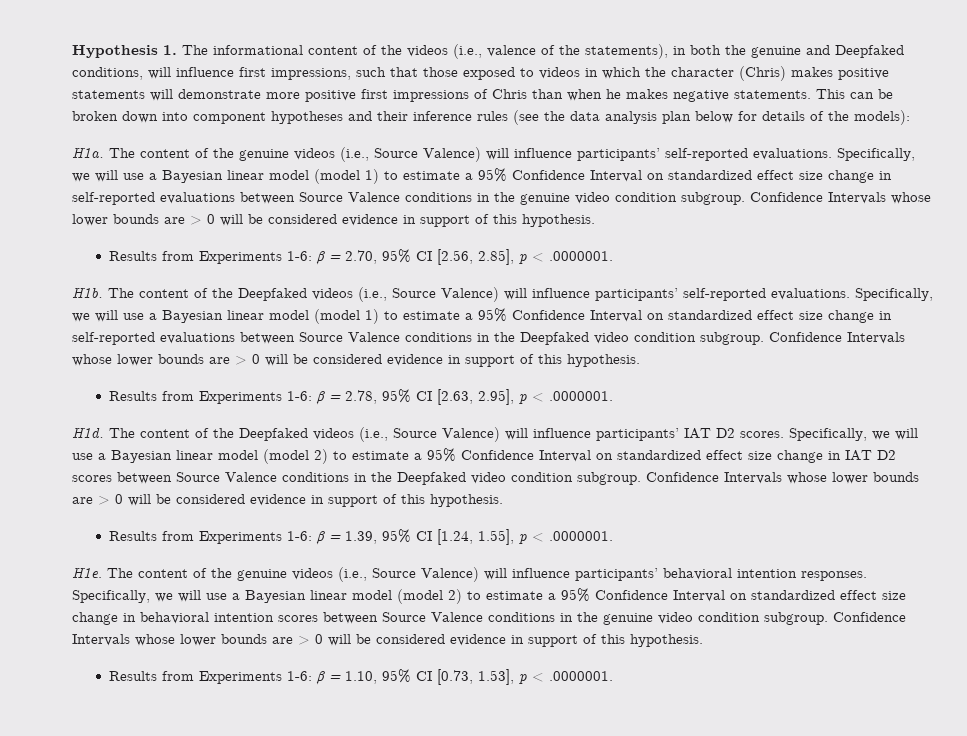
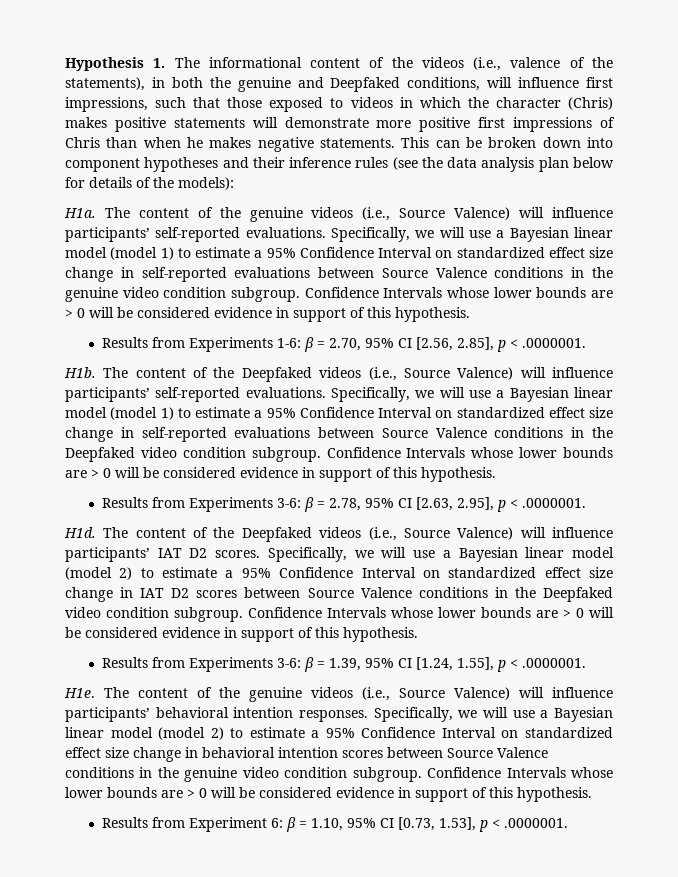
[287,391,313,401] 1-6: -> [276,498,301,508] 3-6:
[287,531,313,541] 1-6: -> [276,658,301,668] 3-6:
[199,671,313,684] Experiments 1-6: -> [188,817,283,832] Experiment 6:

